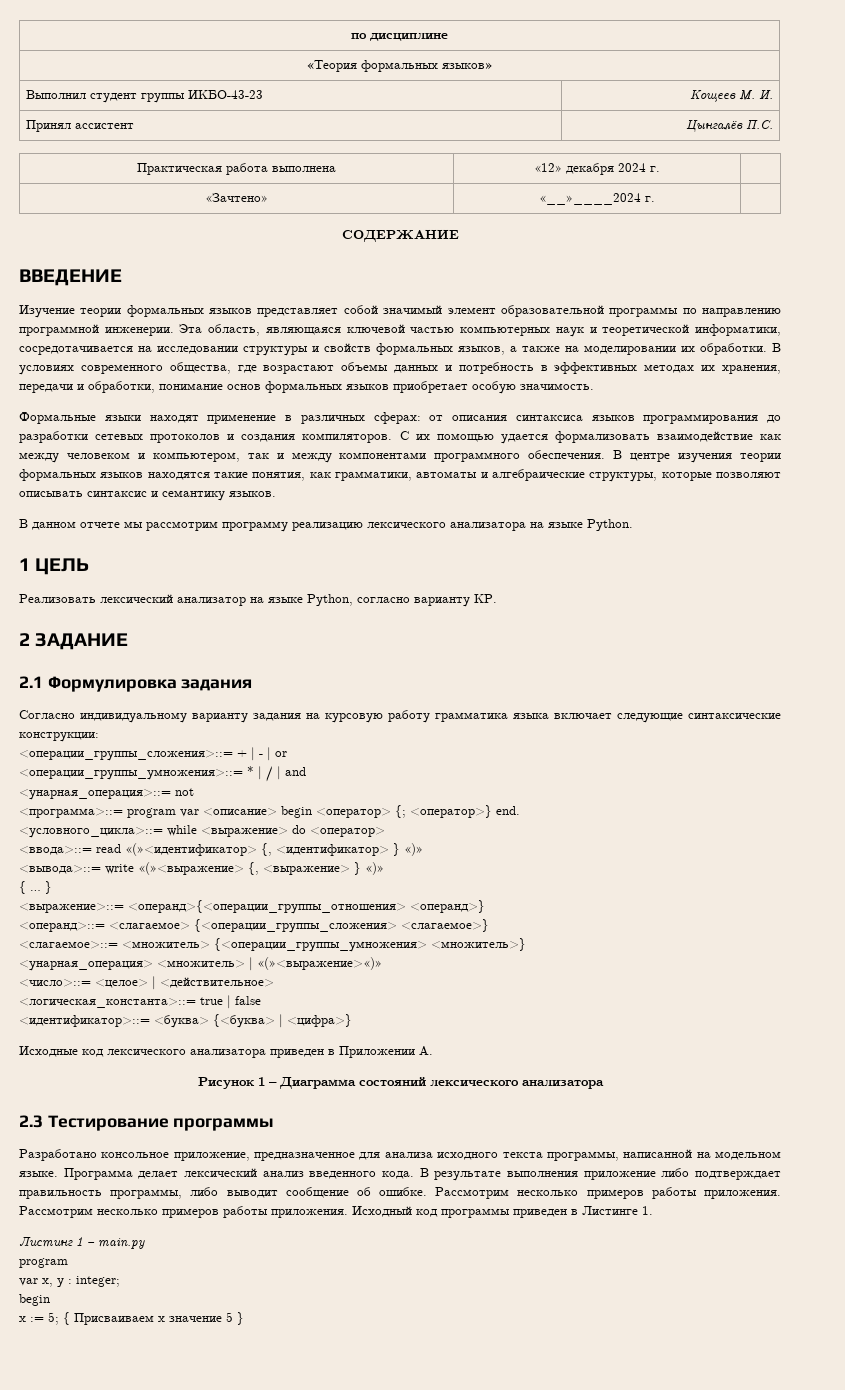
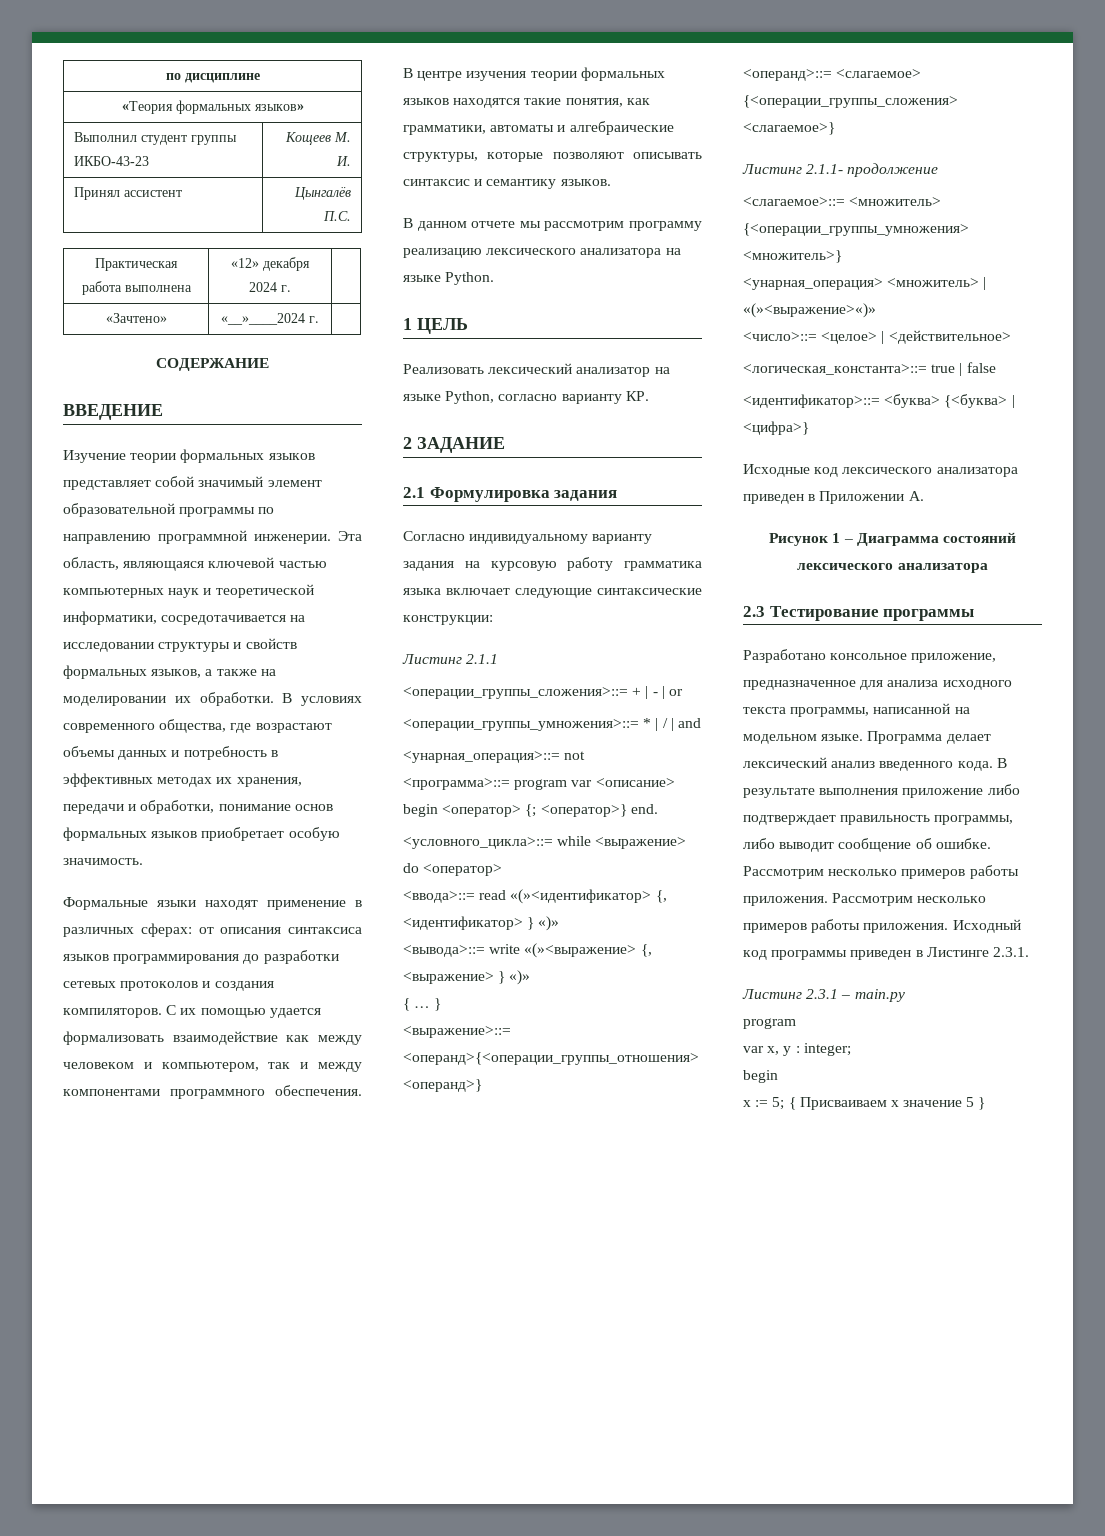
(99, 737) none -> [402,654,499,664] // Листинг 2.1.1
(489, 925) none -> [742,163,939,177] // Листинг 2.1.1- продолжение
[642,1206,653,1215] [19,1237,83,1247] 1. // Листинг 1 -> [992,947,1029,957] [742,989,839,999] 2.3.1. // Листинг 2.3.1

